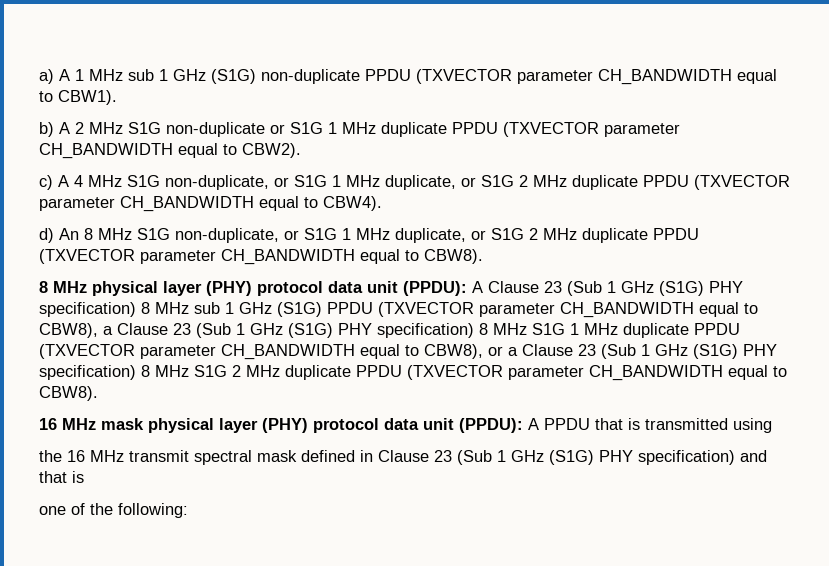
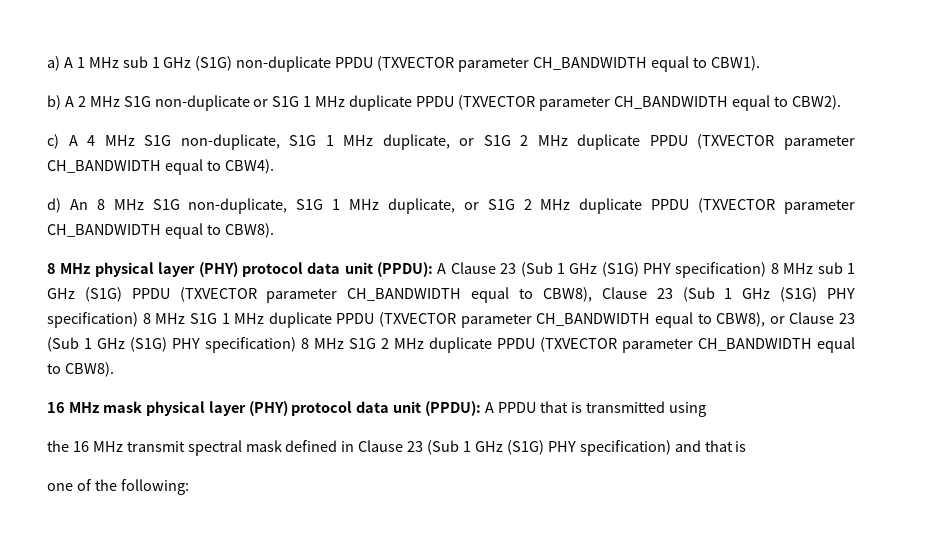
[274,177,289,187] or -> (280, 142) none
[284,230,299,240] or -> (288, 206) none
[103,326,113,335] a -> (592, 294) none
[508,347,518,356] a -> (785, 320) none

